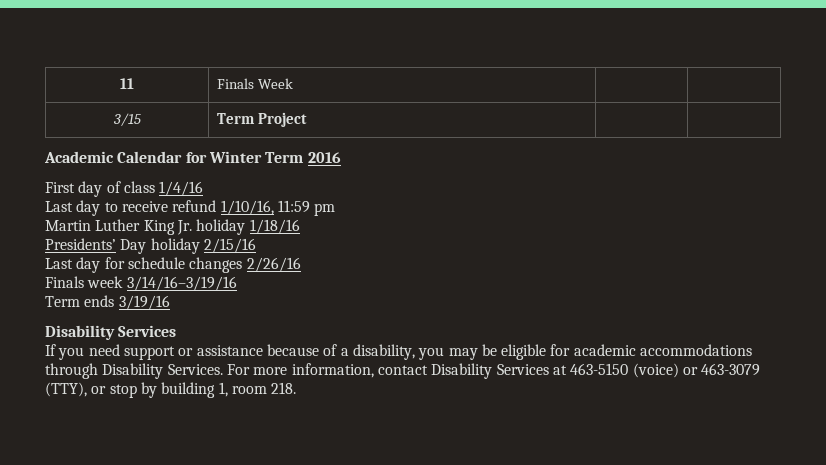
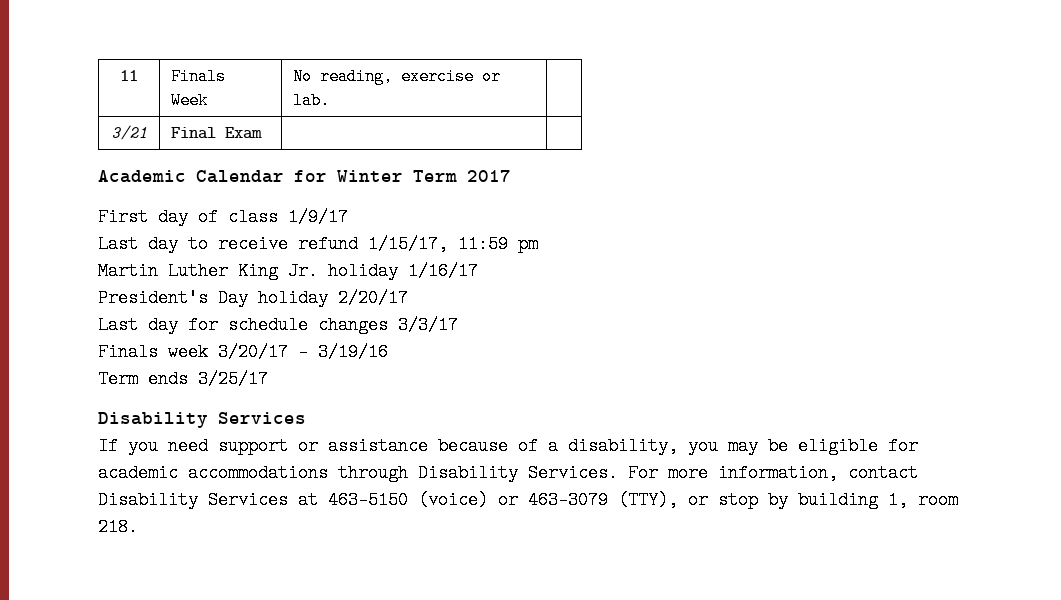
[112,113,141,126] [216,112,307,127] | // 3/15 | Term Project -> [293,68,502,85] [293,92,331,109] [111,125,147,140] [171,127,263,139] No reading, exercise or lab. | // 3/21 | Final Exam
[307,152,341,163] 2016 -> [467,170,511,182] 2017
[159,181,204,196] 1/4/16 -> [288,208,348,226] 1/9/17
[220,200,274,215] 1/10/16, -> [368,235,448,253] 1/15/17,
[249,219,300,234] [45,238,116,250] 1/18/16 // Presidents’ -> [408,262,478,280] [98,289,208,307] 1/16/17 // President's
[203,238,256,253] 2/15/16 -> [338,289,408,307] 2/20/17
[246,257,301,272] 2/26/16 -> [398,316,458,334] 3/3/17
[126,276,237,291] 3/14/16–3/19/16 -> [218,343,388,361] 3/20/17 – 3/19/16
[118,295,170,310] 3/19/16 -> [198,370,268,388] 3/25/17

